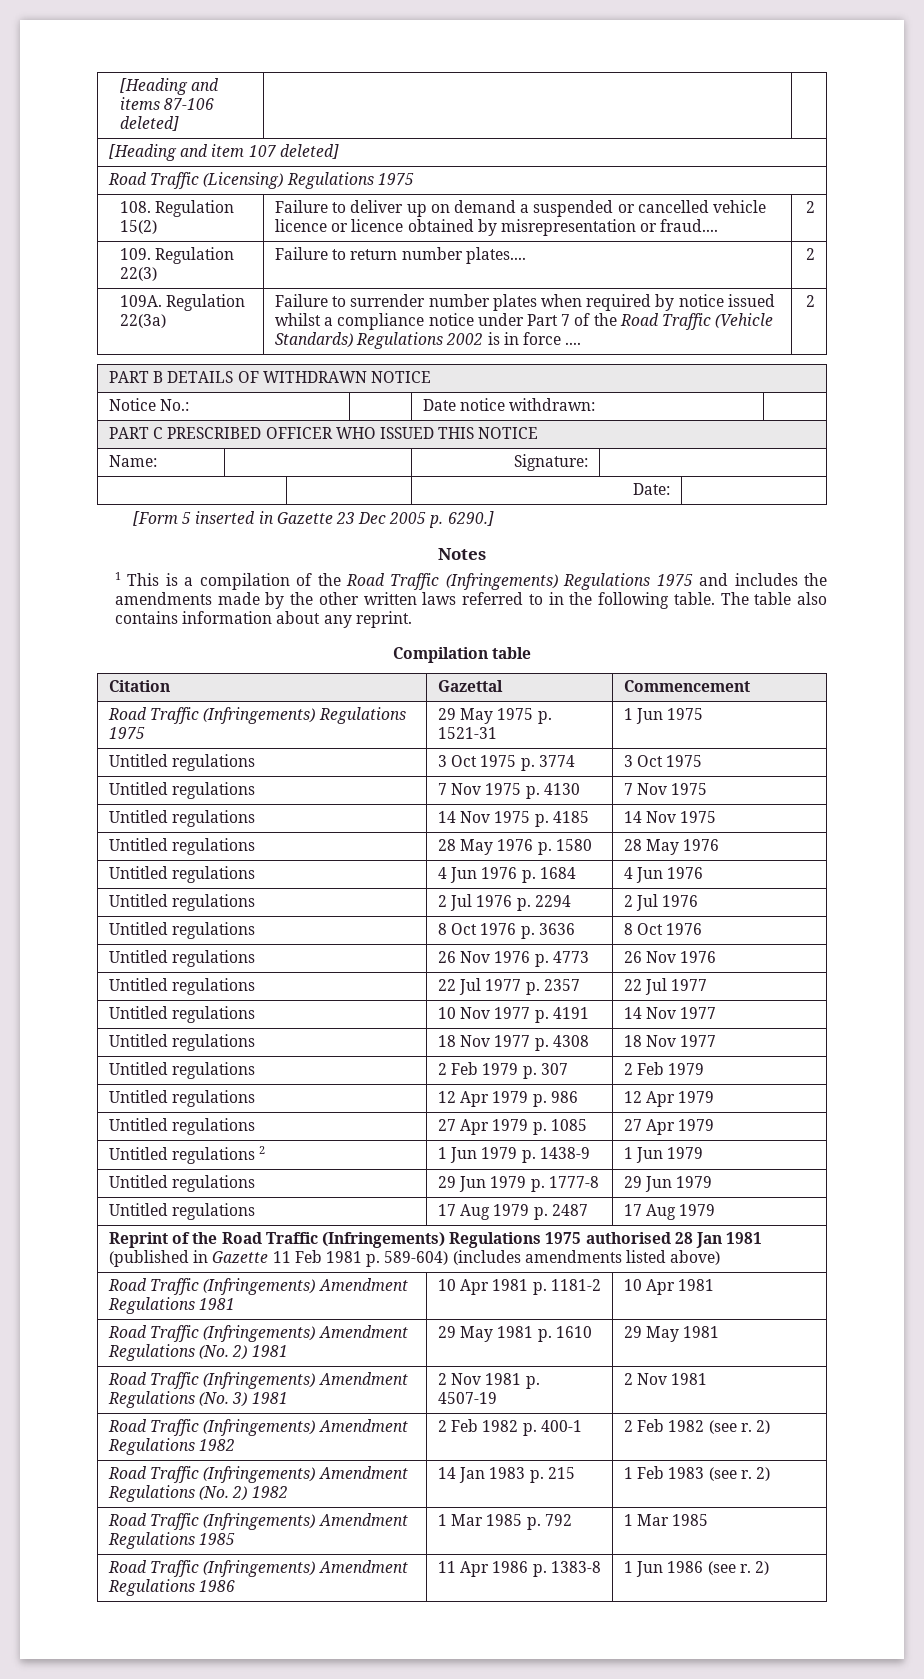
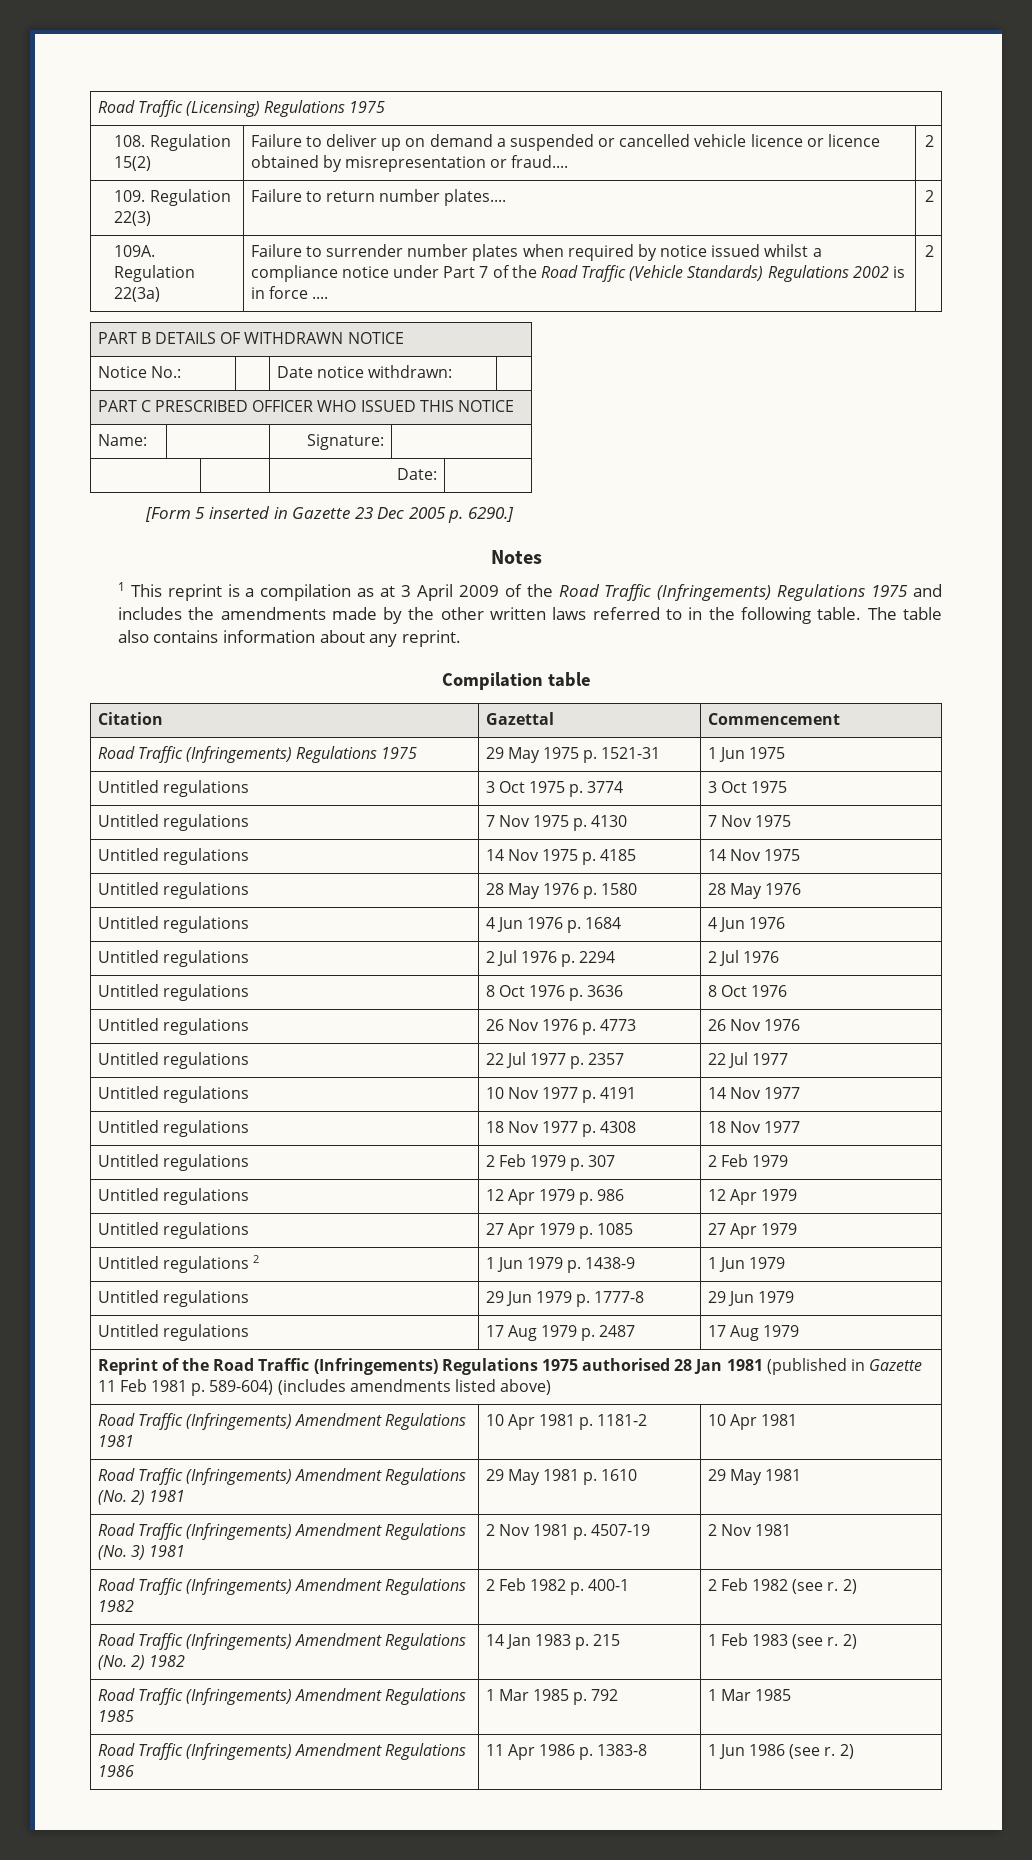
[119,78,220,95] [119,97,215,110] [119,116,179,131] [109,144,339,161] [Heading and items 87-106 deleted] | | // [Heading and item 107 deleted] // -> (97, 106) none
(160, 579) none -> [167,584,222,601] reprint
(290, 581) none -> [357,584,499,601] as at 3 April 2009

